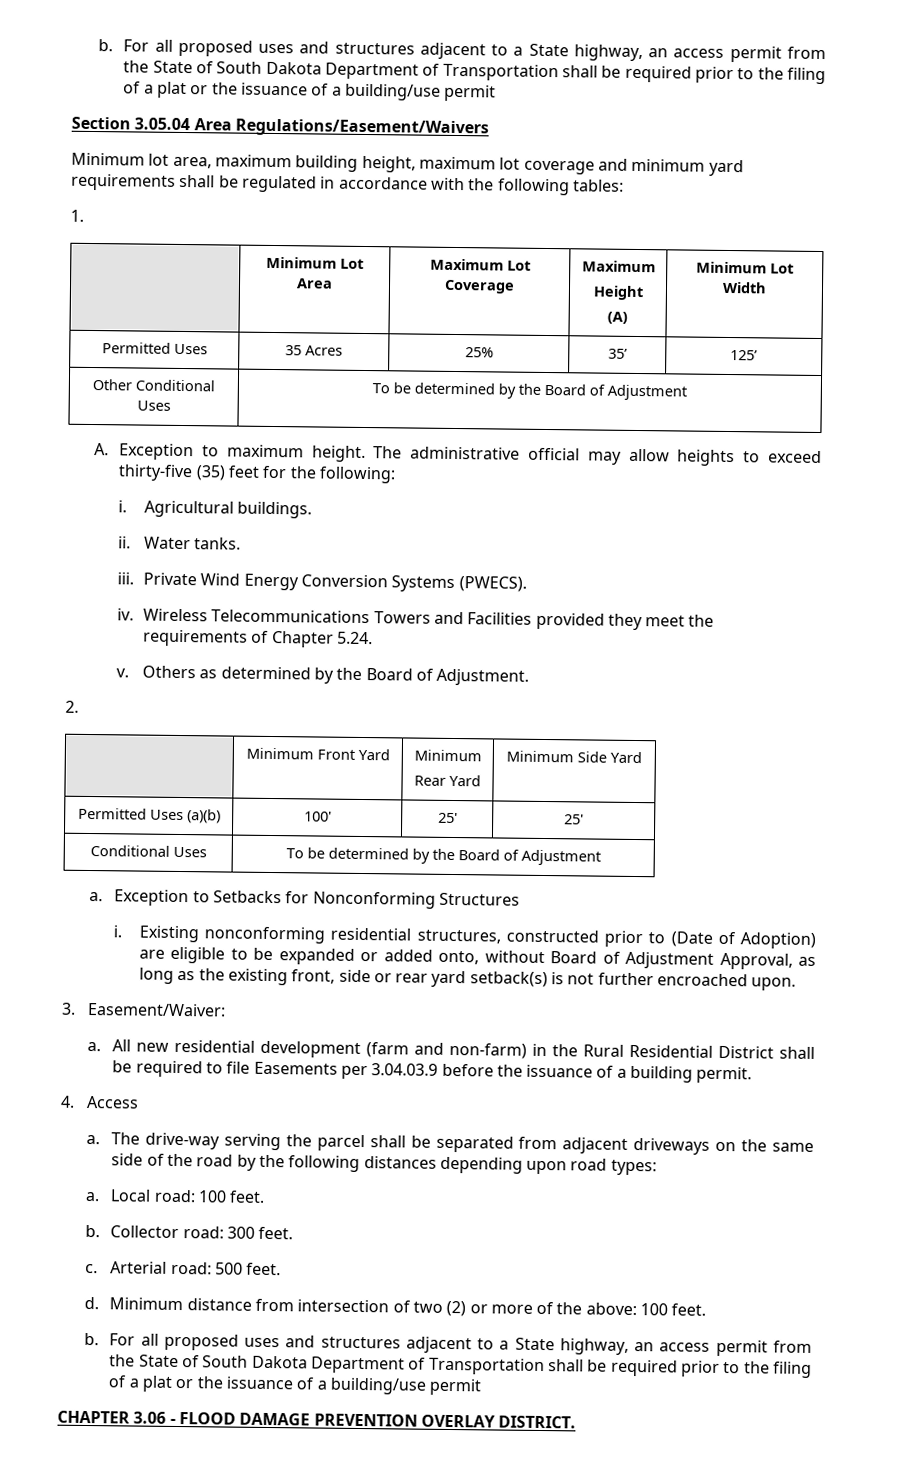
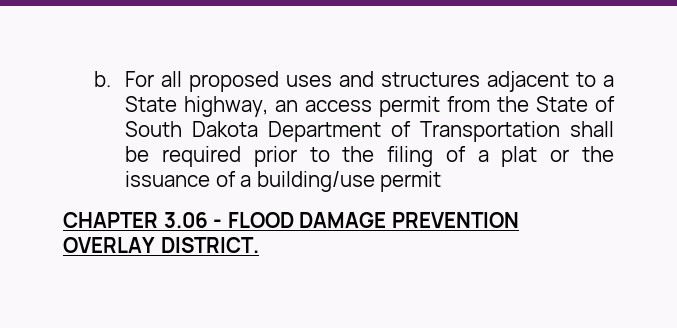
[71,116,489,138] [71,152,744,177] [71,173,624,196] [70,209,84,222] [266,256,365,269] [296,278,333,289] [429,258,531,271] [444,279,515,294] [581,260,656,273] [592,285,644,301] [607,311,628,324] [696,261,794,274] [722,281,767,294] [101,342,208,355] [285,345,343,356] [464,347,494,358] [607,348,628,359] [730,350,758,361] [92,379,215,392] [136,400,171,411] [372,382,687,401] [93,443,822,467] [118,464,396,484] [118,500,313,519] [118,536,242,550] [117,572,527,593] [117,608,715,631] [142,629,373,648] [116,665,530,686] [65,700,79,713] [245,747,390,761] [413,749,482,762] [414,774,481,787] [506,750,642,764] [77,807,221,824] [303,811,332,822] [437,812,458,824] [564,814,584,825] [89,845,207,858] [285,847,601,866] [88,889,520,909] [113,925,816,949] [138,946,817,970] [138,967,797,991] [61,1002,226,1017] [86,1039,815,1059] [112,1060,753,1084] [60,1095,139,1109] [85,1132,815,1155] [111,1153,657,1176] [84,1189,266,1203] [84,1224,294,1240] [84,1261,282,1276] [83,1296,707,1317] [83,1332,812,1357] [109,1354,812,1378] [108,1375,482,1396] // Section 3.05.04 Area Regulations/Easement/Waivers // Minimum lot area, maximum building height, maximum lot coverage and minimum yard requirements shall be regulated in accordance with the following tables: // 1. // | Minimum Lot Area | Maximum Lot Coverage | Maximum // Height // (A) | Minimum Lot Width // Permitted Uses | 35 Acres | 25% | 35’ | 125’ // Other Conditional Uses | To be determined by the Board of Adjustment // A. Exception to maximum height. The administrative official may allow heights to exceed thirty-five (35) feet for the following: // i. Agricultural buildings. // ii. Water tanks. // iii. Private Wind Energy Conversion Systems (PWECS). // iv. Wireless Telecommunications Towers and Facilities provided they meet the requirements of Chapter 5.24. // v. Others as determined by the Board of Adjustment. // 2. // | Minimum Front Yard | Minimum // Rear Yard | Minimum Side Yard // Permitted Uses (a)(b) | 100' | 25' | 25' // Conditional Uses | To be determined by the Board of Adjustment // a. Exception to Setbacks for Nonconforming Structures // i. Existing nonconforming residential structures, constructed prior to (Date of Adoption) are eligible to be expanded or added onto, without Board of Adjustment Approval, as long as the existing front, side or rear yard setback(s) is not further encroached upon. // 3. Easement/Waiver: // a. All new residential development (farm and non-farm) in the Rural Residential District shall be required to file Easements per 3.04.03.9 before the issuance of a building permit. // 4. Access // a. The drive-way serving the parcel shall be separated from adjacent driveways on the same side of the road by the following distances depending upon road types: // a. Local road: 100 feet. // b. Collector road: 300 feet. // c. Arterial road: 500 feet. // d. Minimum distance from intersection of two (2) or more of the above: 100 feet. // b. For all proposed uses and structures adjacent to a State highway, an access permit from the State of South Dakota Department of Transportation shall be required prior to the filing of a plat or the issuance of a building/use permit -> (442, 181) none

